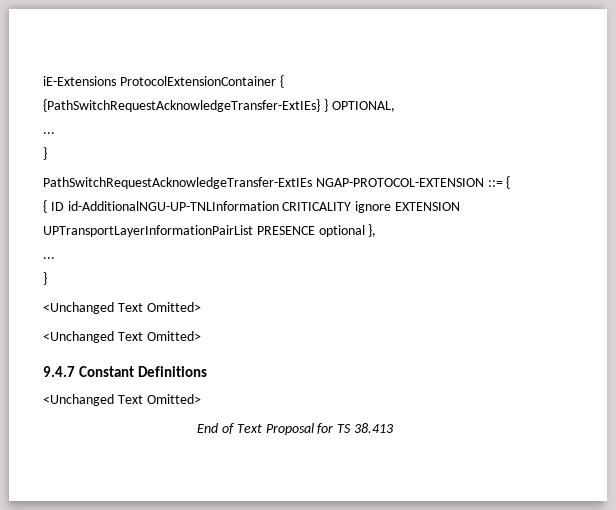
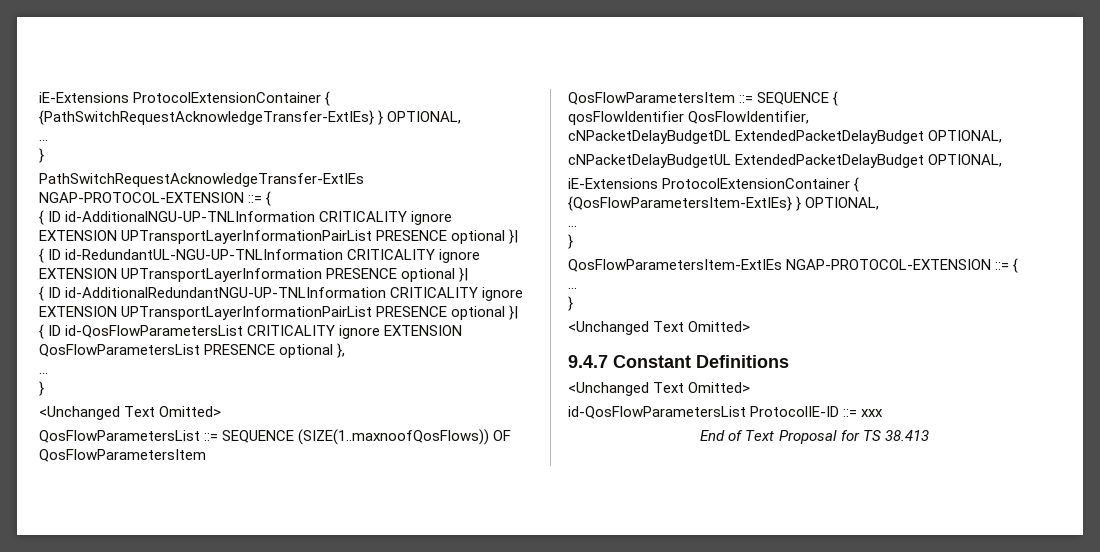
(365, 231) none -> [509,229,519,244] [39,248,481,263] [39,267,469,282] [39,286,524,301] [39,305,519,320] [39,324,463,339] [39,344,334,358] }| // { ID id-RedundantUL-NGU-UP-TNLInformation CRITICALITY ignore EXTENSION UPTransportLayerInformation PRESENCE optional }| // { ID id-AdditionalRedundantNGU-UP-TNLInformation CRITICALITY ignore EXTENSION UPTransportLayerInformationPairList PRESENCE optional }| // { ID id-QosFlowParametersList CRITICALITY ignore EXTENSION QosFlowParametersList PRESENCE optional
(201, 307) none -> [39,429,512,445] [39,449,206,462] [568,91,839,106] [568,111,810,125] [568,130,1003,144] [568,154,1003,168] [568,177,860,192] [568,196,880,211] [568,225,577,227] [568,234,573,249] [568,258,1019,273] [568,287,577,289] [568,296,573,311] // QosFlowParametersList ::= SEQUENCE (SIZE(1..maxnoofQosFlows)) OF QosFlowParametersItem // QosFlowParametersItem ::= SEQUENCE { // qosFlowIdentifier QosFlowIdentifier, // cNPacketDelayBudgetDL ExtendedPacketDelayBudget OPTIONAL, // cNPacketDelayBudgetUL ExtendedPacketDelayBudget OPTIONAL, // iE-Extensions ProtocolExtensionContainer { {QosFlowParametersItem-ExtIEs} } OPTIONAL, // ... // } // QosFlowParametersItem-ExtIEs NGAP-PROTOCOL-EXTENSION ::= { // ... // }
(201, 399) none -> [568,406,884,419] // id-QosFlowParametersList ProtocolIE-ID ::= xxx

